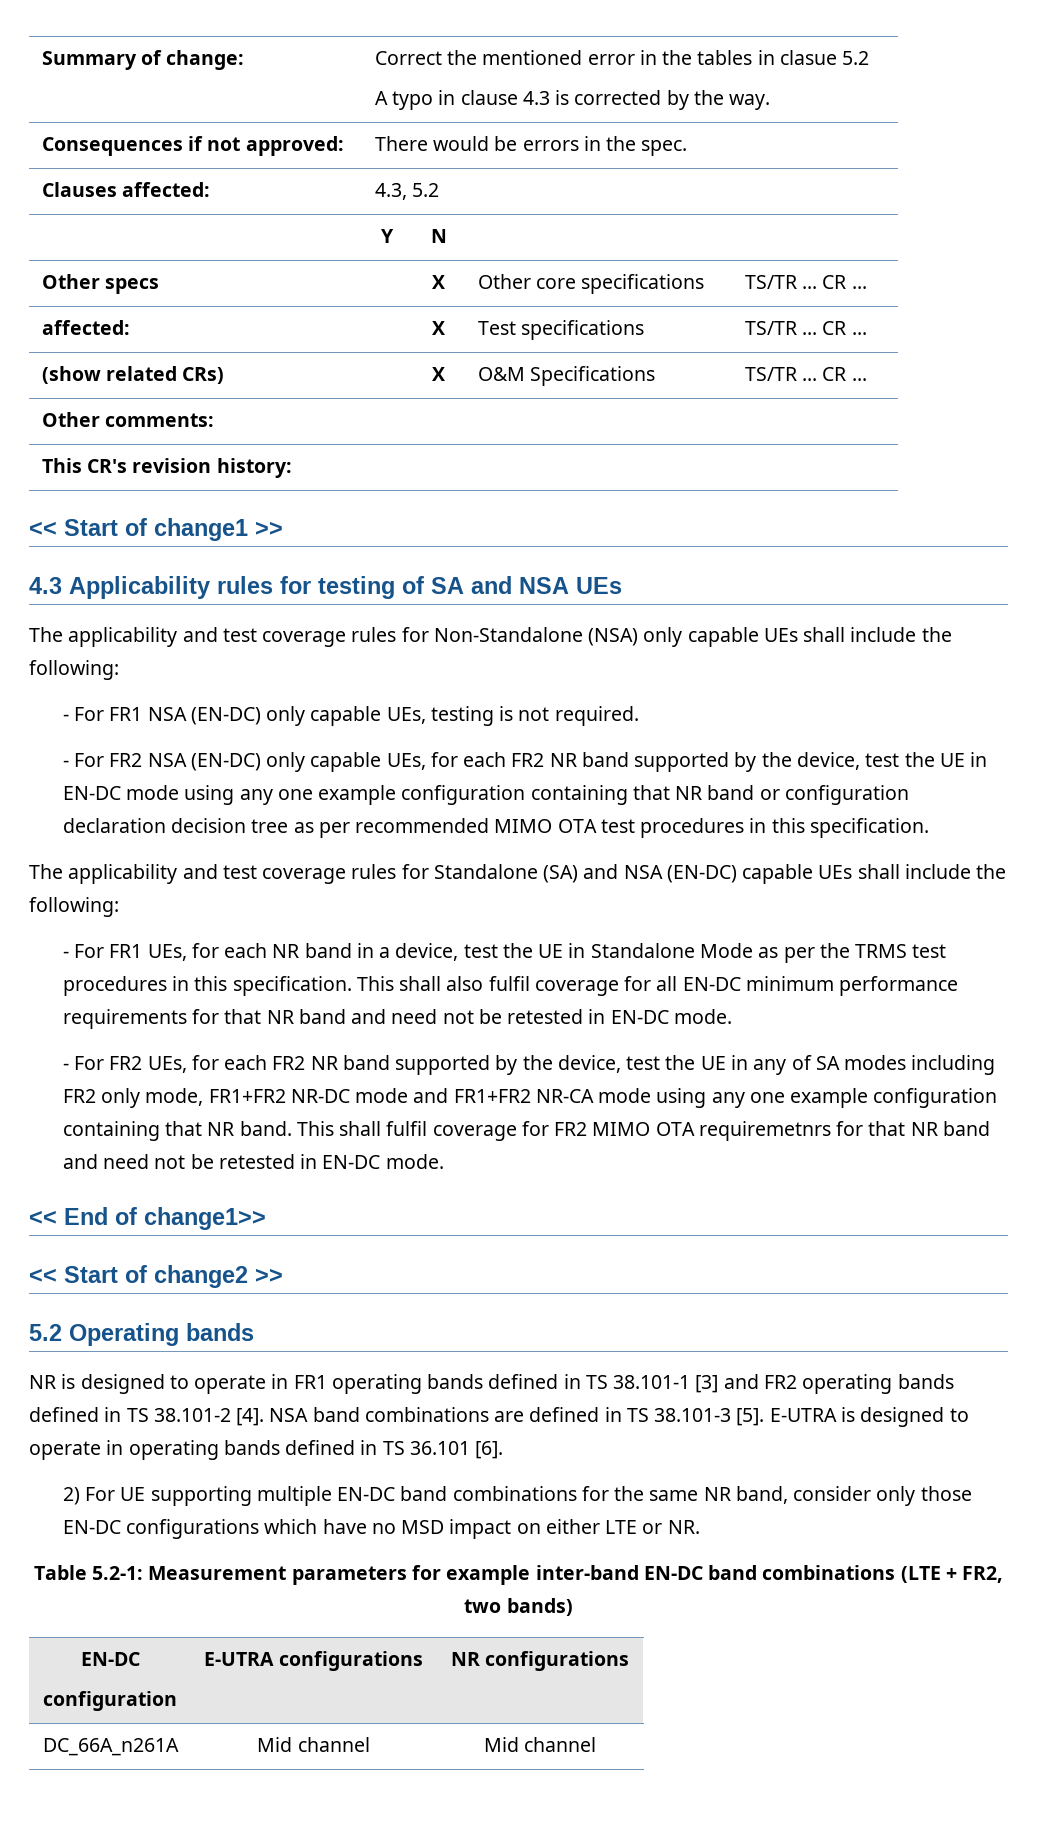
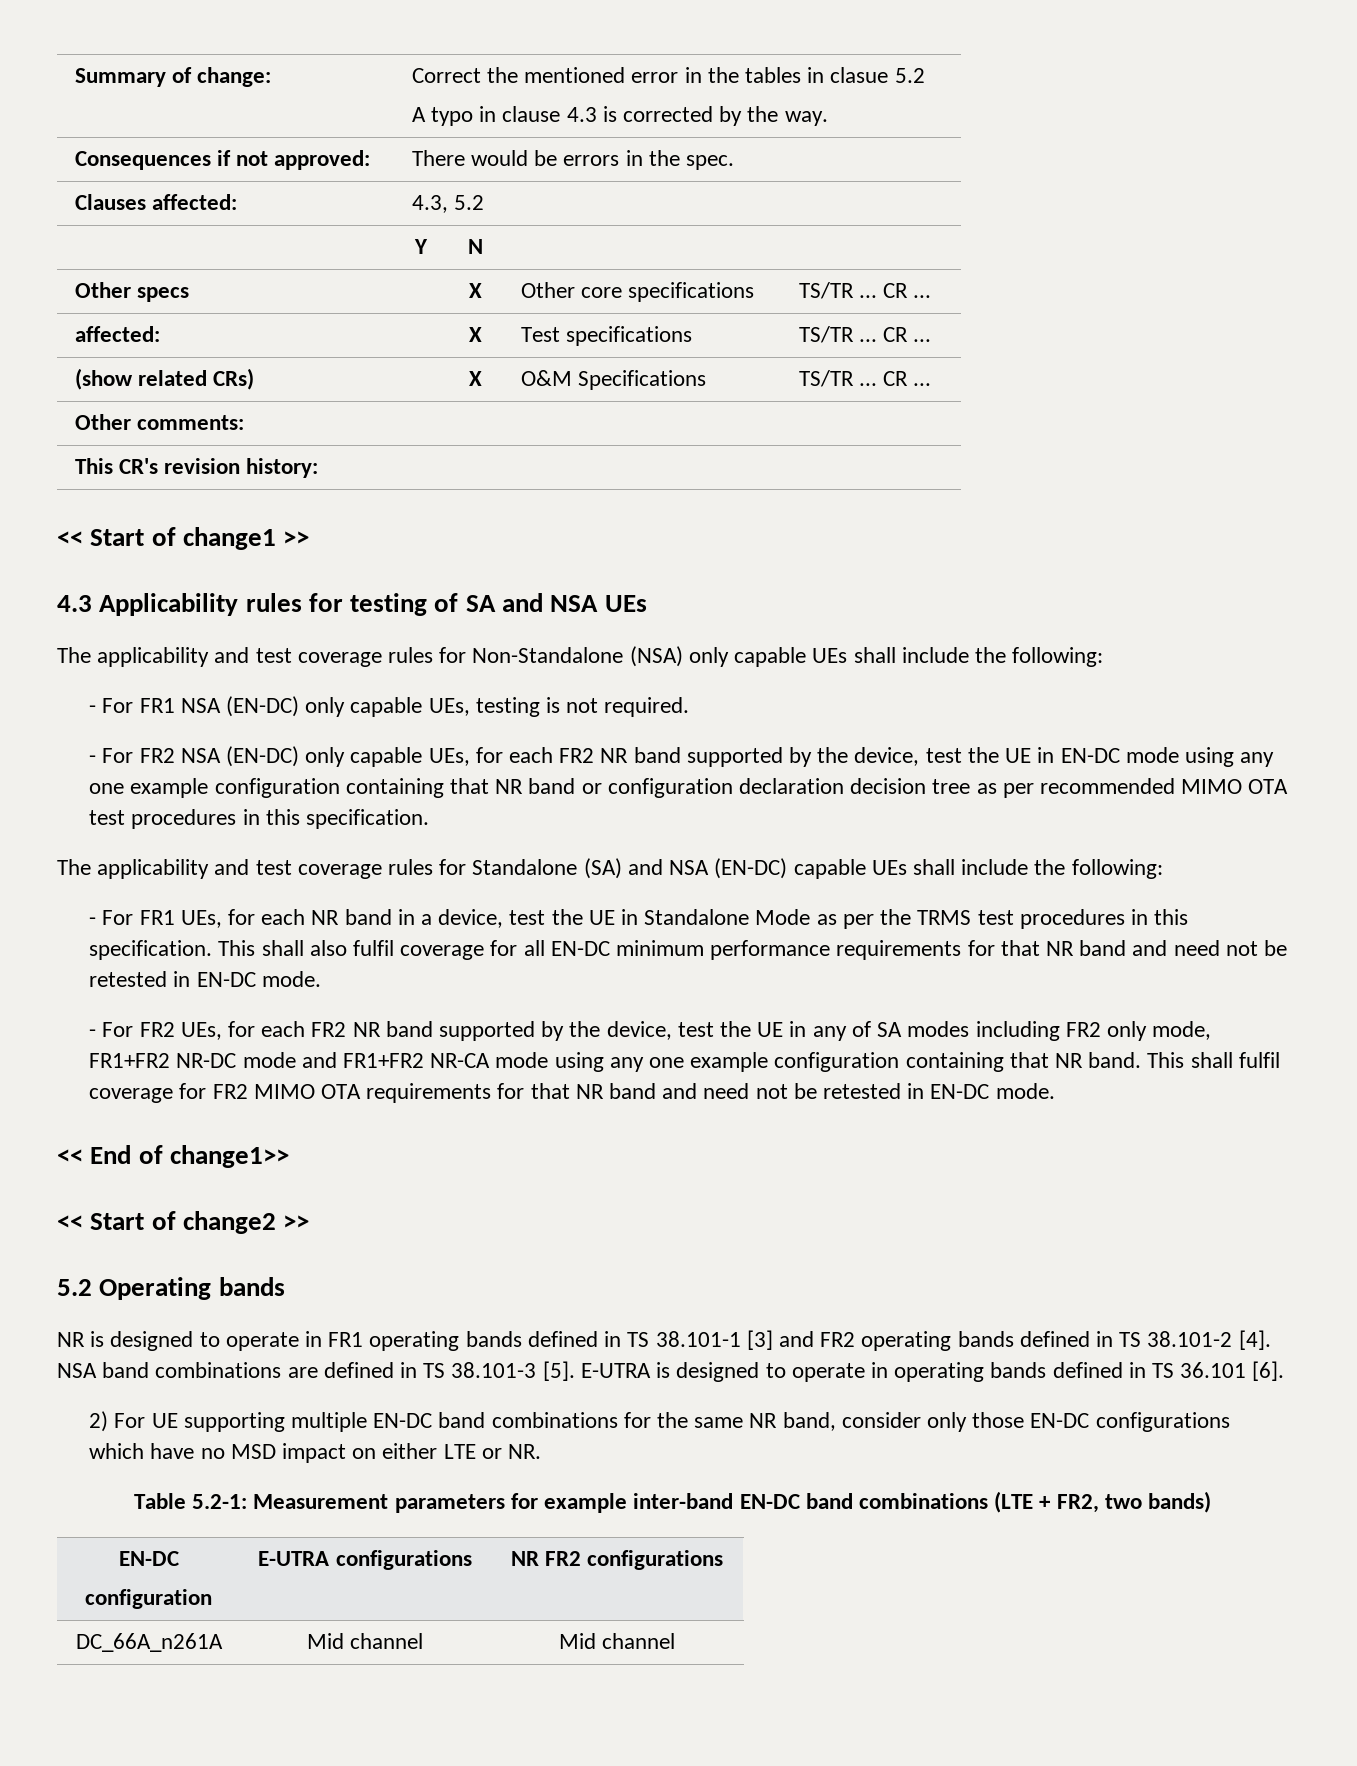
[698,1121,831,1141] requiremetnrs -> [366,1083,492,1103] requirements
(480, 1659) none -> [545,1551,581,1566] FR2

